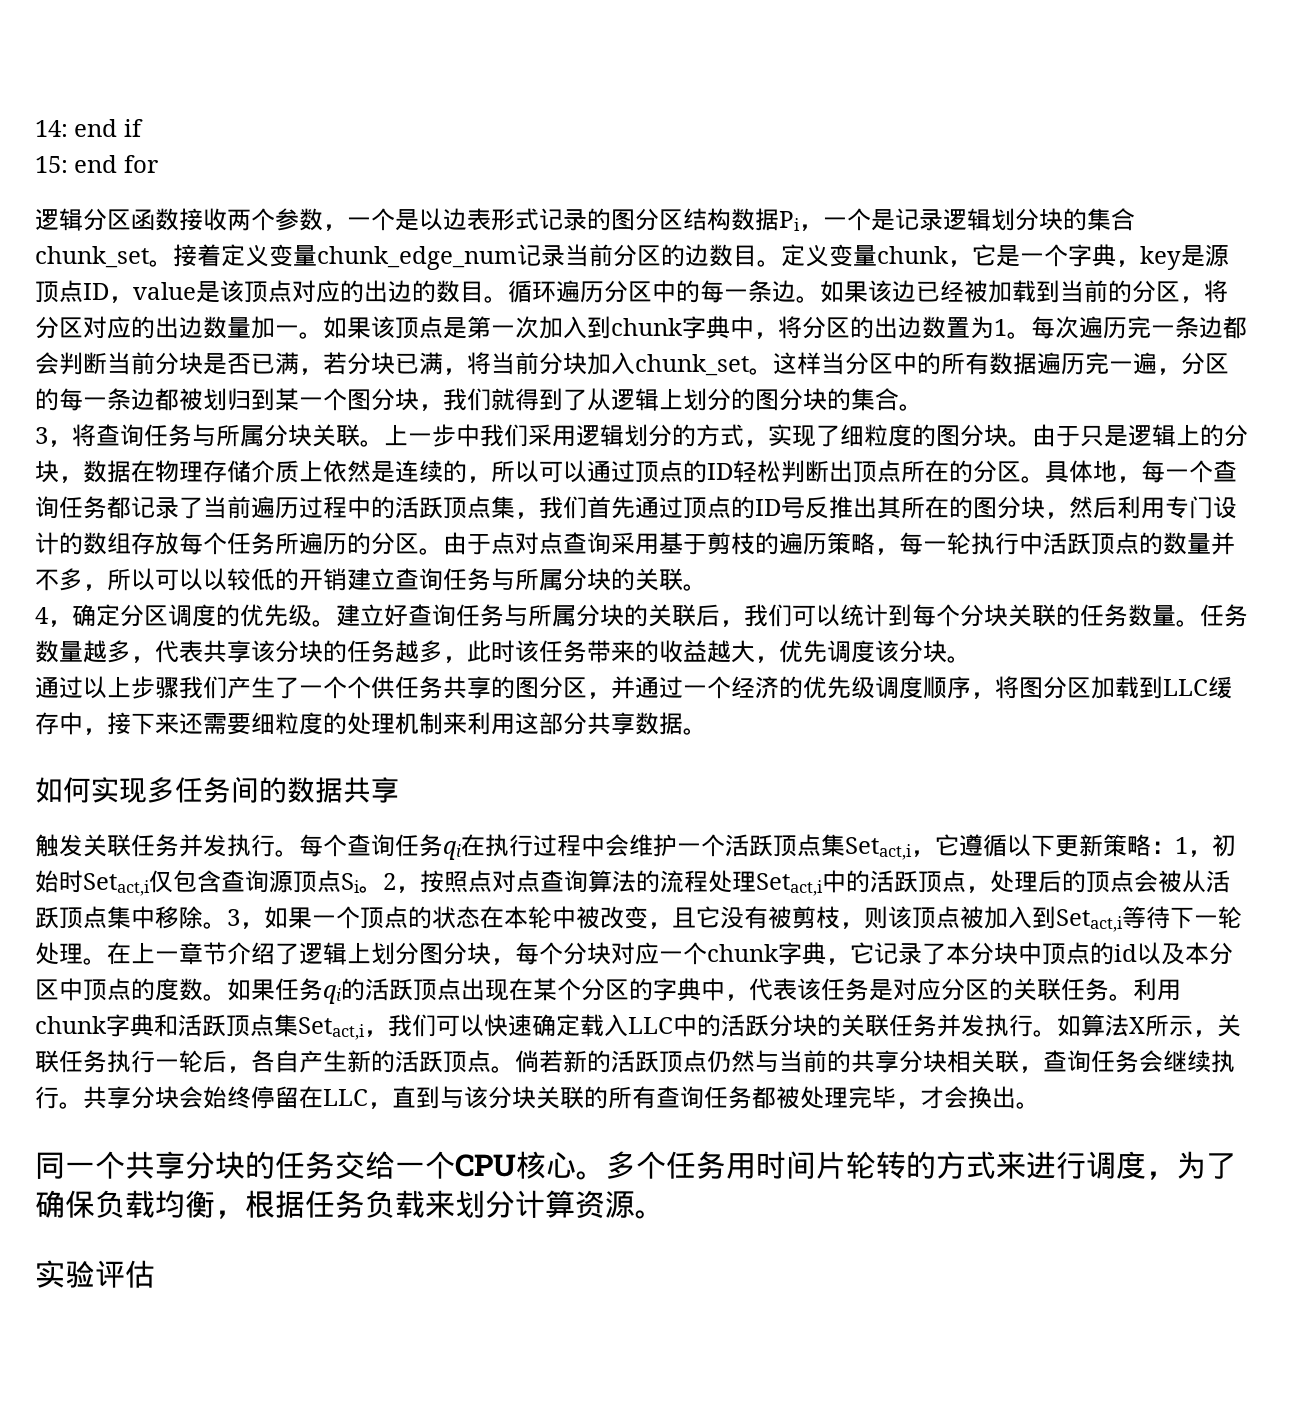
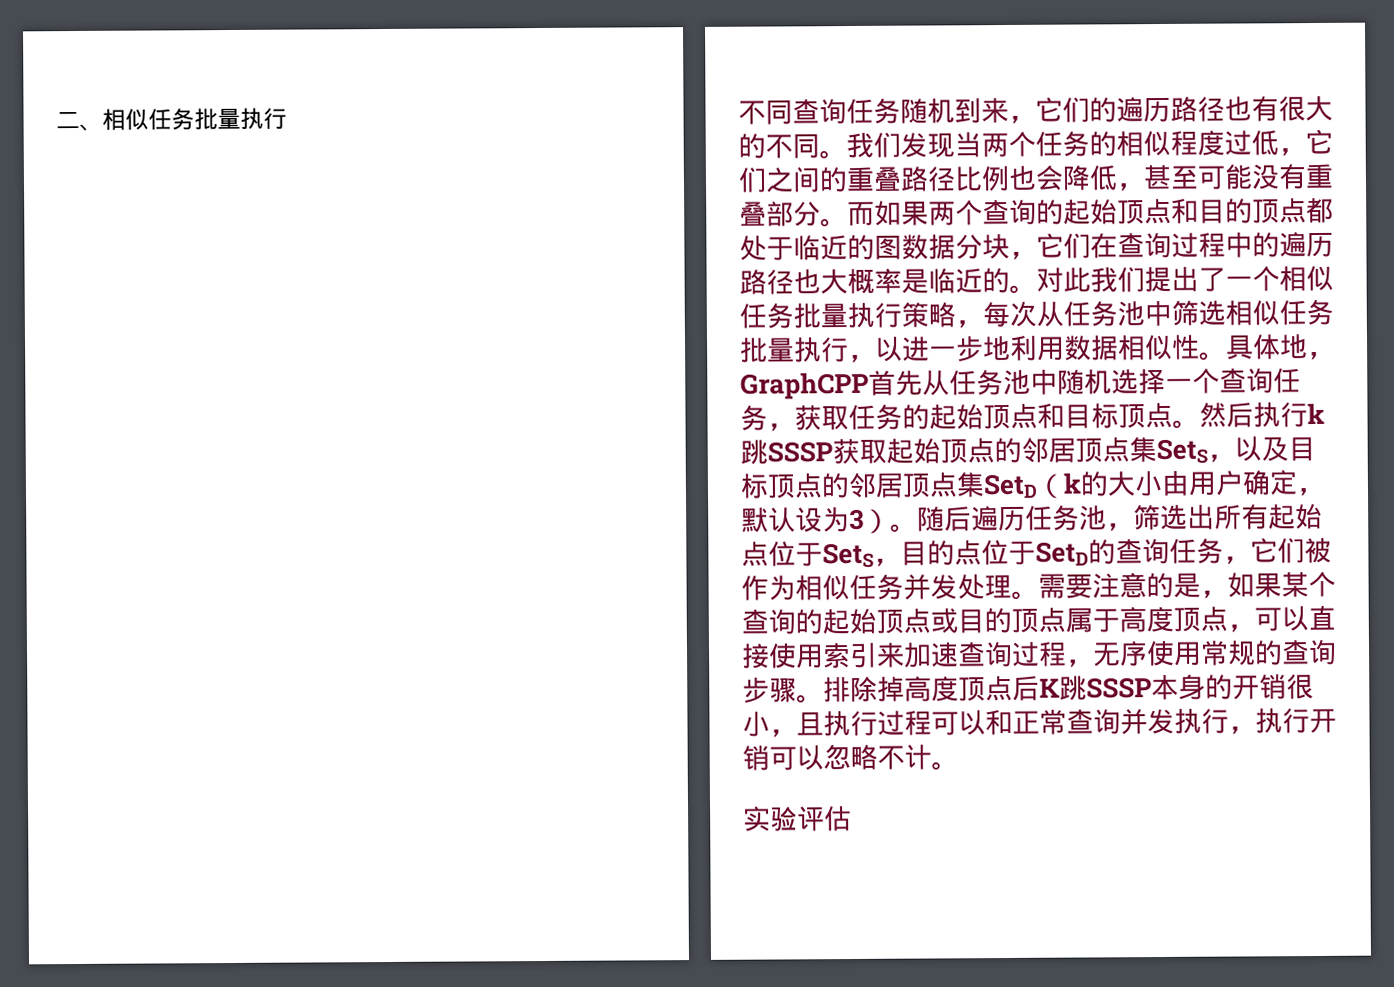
[35,119,143,137] [35,155,158,173] [35,208,1135,231] [35,244,1229,270] [35,280,1228,303] [35,316,1247,339] [35,352,1229,376] [35,388,923,411] [35,424,1248,447] [35,460,1237,483] [35,496,1237,519] [35,532,1235,555] [35,568,707,591] [35,604,1248,627] [35,640,971,663] [35,676,1232,699] [35,712,707,735] [35,777,399,803] [35,834,1236,860] [35,870,1230,896] [35,906,1242,932] [35,942,1233,965] [35,978,1181,1004] [35,1014,1241,1040] [35,1050,1235,1073] [35,1086,1040,1109] [35,1151,1236,1180] [35,1190,635,1219] 14: end if // 15: end for // 逻辑分区函数接收两个参数，一个是以边表形式记录的图分区结构数据Pi，一个是记录逻辑划分块的集合chunk_set。接着定义变量chunk_edge_num记录当前分区的边数目。定义变量chunk，它是一个字典，key是源顶点ID，value是该顶点对应的出边的数目。循环遍历分区中的每一条边。如果该边已经被加载到当前的分区，将分区对应的出边数量加一。如果该顶点是第一次加入到chunk字典中，将分区的出边数置为1。每次遍历完一条边都会判断当前分块是否已满，若分块已满，将当前分块加入chunk_set。这样当分区中的所有数据遍历完一遍，分区的每一条边都被划归到某一个图分块，我们就得到了从逻辑上划分的图分块的集合。 // 3，将查询任务与所属分块关联。上一步中我们采用逻辑划分的方式，实现了细粒度的图分块。由于只是逻辑上的分块，数据在物理存储介质上依然是连续的，所以可以通过顶点的ID轻松判断出顶点所在的分区。具体地，每一个查询任务都记录了当前遍历过程中的活跃顶点集，我们首先通过顶点的ID号反推出其所在的图分块，然后利用专门设计的数组存放每个任务所遍历的分区。由于点对点查询采用基于剪枝的遍历策略，每一轮执行中活跃顶点的数量并不多，所以可以以较低的开销建立查询任务与所属分块的关联。 // 4，确定分区调度的优先级。建立好查询任务与所属分块的关联后，我们可以统计到每个分块关联的任务数量。任务数量越多，代表共享该分块的任务越多，此时该任务带来的收益越大，优先调度该分块。 // 通过以上步骤我们产生了一个个供任务共享的图分区，并通过一个经济的优先级调度顺序，将图分区加载到LLC缓存中，接下来还需要细粒度的处理机制来利用这部分共享数据。 // 如何实现多任务间的数据共享 // 触发关联任务并发执行。每个查询任务qi在执行过程中会维护一个活跃顶点集Setact,i，它遵循以下更新策略：1，初始时Setact,i仅包含查询源顶点Si。2，按照点对点查询算法的流程处理Setact,i中的活跃顶点，处理后的顶点会被从活跃顶点集中移除。3，如果一个顶点的状态在本轮中被改变，且它没有被剪枝，则该顶点被加入到Setact,i等待下一轮处理。在上一章节介绍了逻辑上划分图分块，每个分块对应一个chunk字典，它记录了本分块中顶点的id以及本分区中顶点的度数。如果任务qi的活跃顶点出现在某个分区的字典中，代表该任务是对应分区的关联任务。利用chunk字典和活跃顶点集Setact,i，我们可以快速确定载入LLC中的活跃分块的关联任务并发执行。如算法X所示，关联任务执行一轮后，各自产生新的活跃顶点。倘若新的活跃顶点仍然与当前的共享分块相关联，查询任务会继续执行。共享分块会始终停留在LLC，直到与该分块关联的所有查询任务都被处理完毕，才会换出。 // 同一个共享分块的任务交给一个CPU核心。多个任务用时间片轮转的方式来进行调度，为了确保负载均衡，根据任务负载来划分计算资源 -> [56,107,287,131] [738,95,1333,125] [738,128,1333,160] [738,163,1334,193] [739,197,1334,228] [739,231,1334,261] [739,265,1334,295] [739,298,1334,329] [739,334,1335,364] [740,367,1301,400] [740,402,1325,432] [740,436,1316,465] [740,469,1325,499] [741,503,1323,534] [741,537,1332,569] [741,571,1336,601] [741,605,1336,635] [741,638,1337,669] [742,673,1314,704] [742,708,1337,738] [742,744,932,771] 二、相似任务批量执行 // 不同查询任务随机到来，它们的遍历路径也有很大的不同。我们发现当两个任务的相似程度过低，它们之间的重叠路径比例也会降低，甚至可能没有重叠部分。而如果两个查询的起始顶点和目的顶点都处于临近的图数据分块，它们在查询过程中的遍历路径也大概率是临近的。对此我们提出了一个相似任务批量执行策略，每次从任务池中筛选相似任务批量执行，以进一步地利用数据相似性。具体地，GraphCPP首先从任务池中随机选择一个查询任务，获取任务的起始顶点和目标顶点。然后执行k跳SSSP获取起始顶点的邻居顶点集SetS，以及目标顶点的邻居顶点集SetD（k的大小由用户确定，默认设为3）。随后遍历任务池，筛选出所有起始点位于SetS，目的点位于SetD的查询任务，它们被作为相似任务并发处理。需要注意的是，如果某个查询的起始顶点或目的顶点属于高度顶点，可以直接使用索引来加速查询过程，无序使用常规的查询步骤。排除掉高度顶点后K跳SSSP本身的开销很小，且执行过程可以和正常查询并发执行，执行开销可以忽略不计

